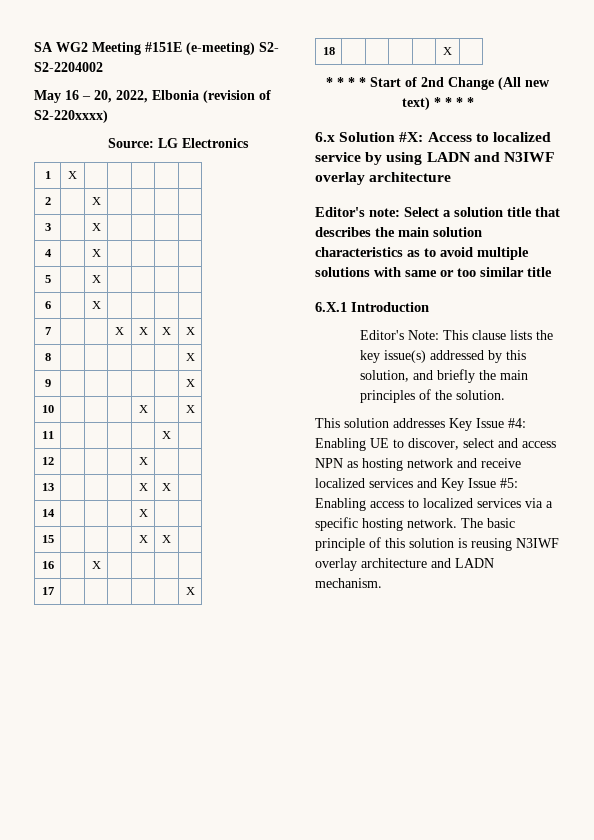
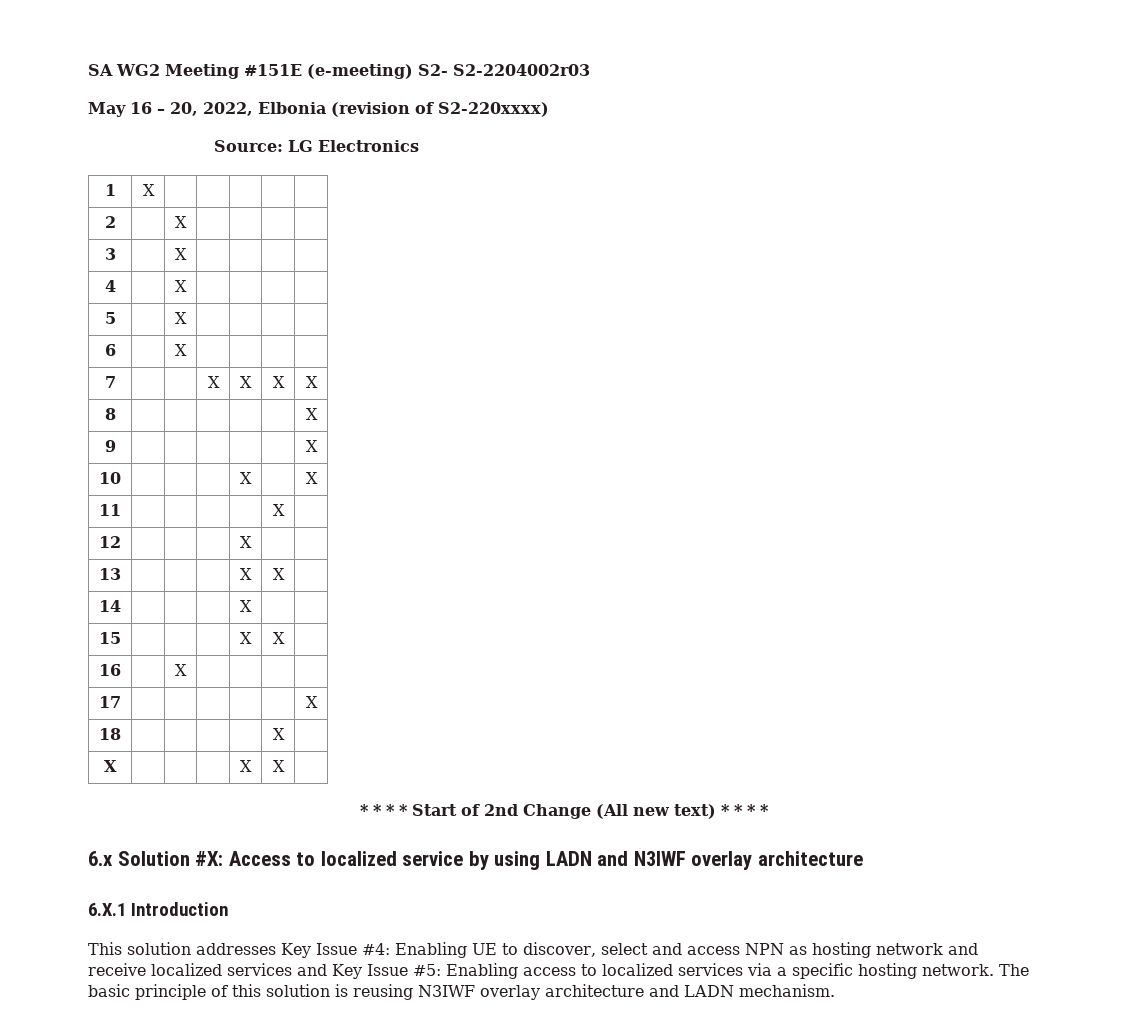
[34,62,103,72] S2-2204002 -> [453,64,590,76] S2-2204002r03
(452, 51) none -> [104,760,117,772] [240,760,252,772] [272,760,285,772] // X | | | | X | X |
[315,207,560,217] [315,227,482,237] [315,247,529,260] [315,267,552,277] [315,302,429,312] [359,330,553,340] [359,350,526,363] [359,369,528,383] [359,389,505,403] Editor's note: Select a solution title that describes the main solution characteristics as to avoid multiple solutions with same or too similar title // 6.X.1 Introduction // Editor's Note: This clause lists the key issue(s) addressed by this solution, and briefly the main principles of the solution. -> [88,902,228,916] 6.X.1 Introduction

